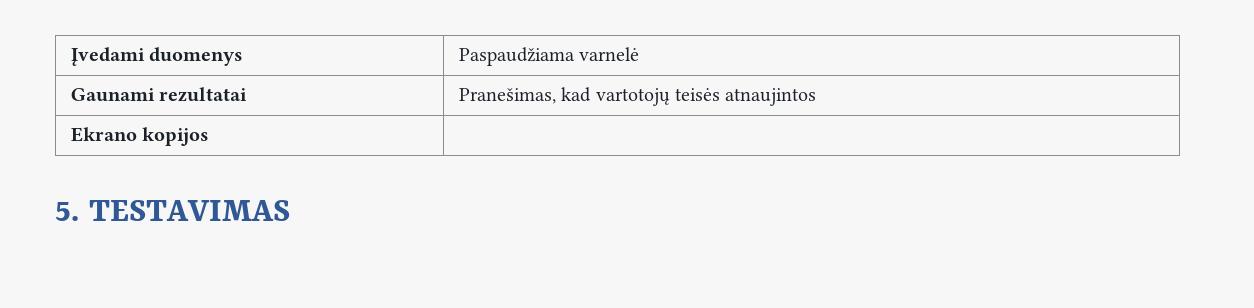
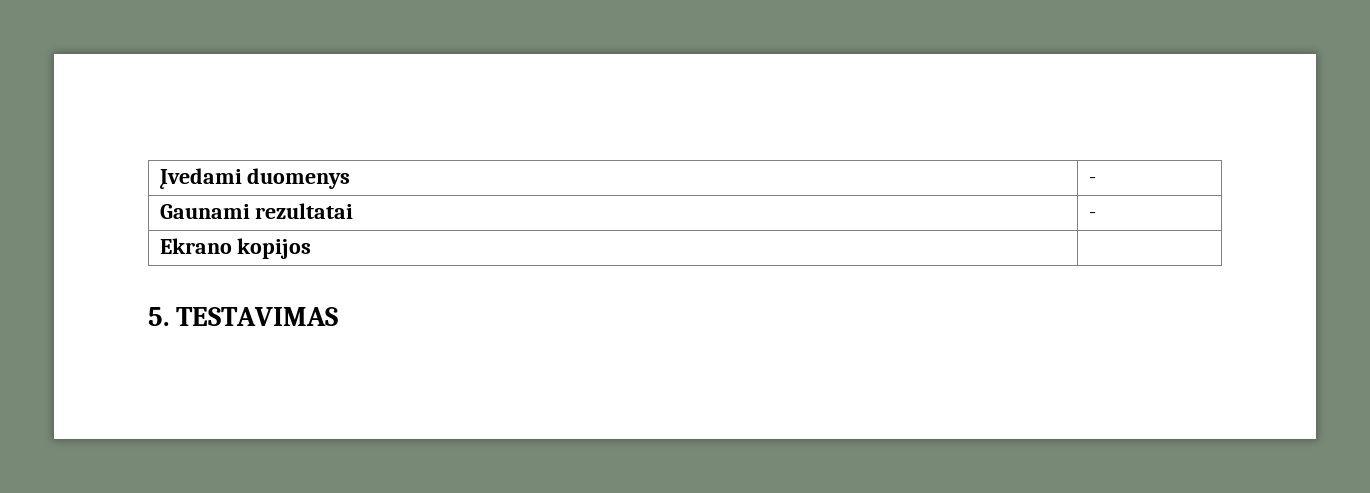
[458,47,640,66] Paspaudžiama varnelė -> [1088,177,1096,184] -
[458,87,817,106] Pranešimas, kad vartotojų teisės atnaujintos -> [1088,212,1096,219] -

